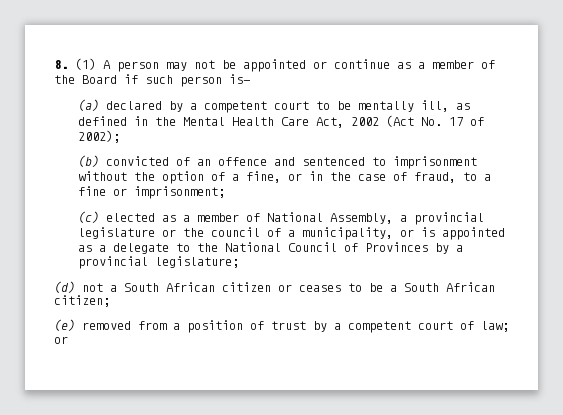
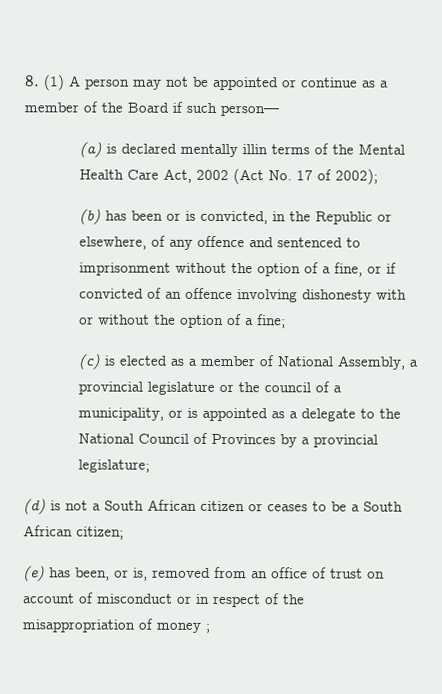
[180,74,250,87] person is— -> [220,104,279,117] person—
[106,100,471,113] [78,116,149,126] declared by a competent court to be mentally ill, as defined in -> [106,143,330,158] is declared mentally illin terms of
[106,156,212,166] convicted of an -> [105,210,393,225] [79,235,194,250] has been or is convicted, in the Republic or elsewhere, of any
[309,171,492,183] [78,186,226,199] in the case of fraud, to a fine or imprisonment; -> [386,262,398,274] [79,287,408,303] [79,314,287,329] if convicted of an offence involving dishonesty with or without the option of a fine;
(100, 217) none -> [104,355,116,366] is
(75, 287) none -> [50,500,61,511] is
[82,320,509,333] [54,336,68,344] removed from a position of trust by a competent court of law; or -> [49,566,385,581] [23,592,305,608] [22,618,210,633] has been, or is, removed from an office of trust on account of misconduct or in respect of the misappropriation of money ;

